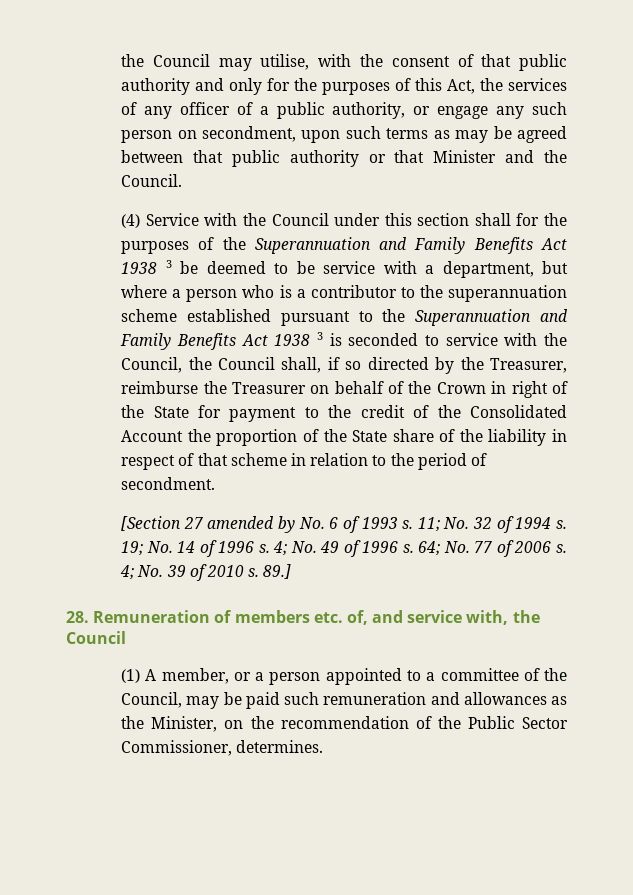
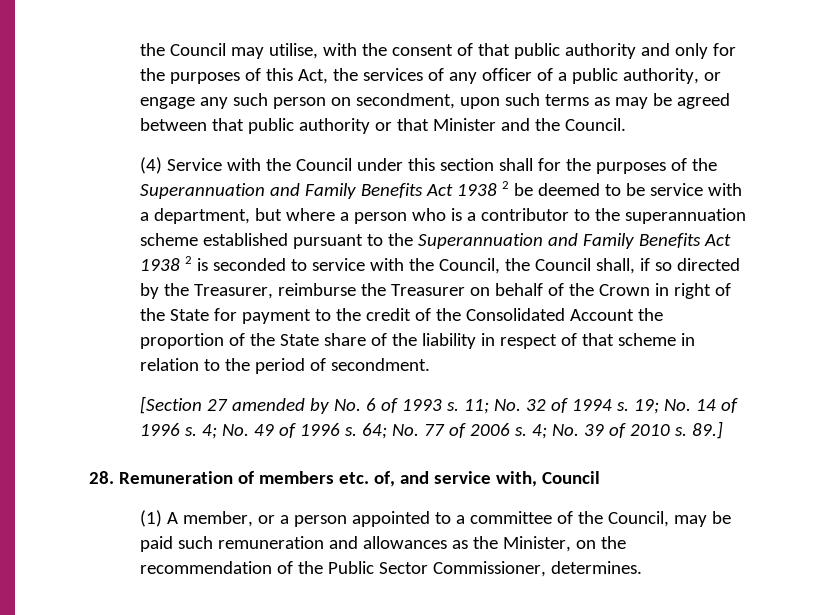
[165,260,172,268] 3 -> [502,181,510,189] 2
[316,332,323,340] 3 -> [185,256,193,264] 2
[512,610,540,623] the -> (537, 479) none

